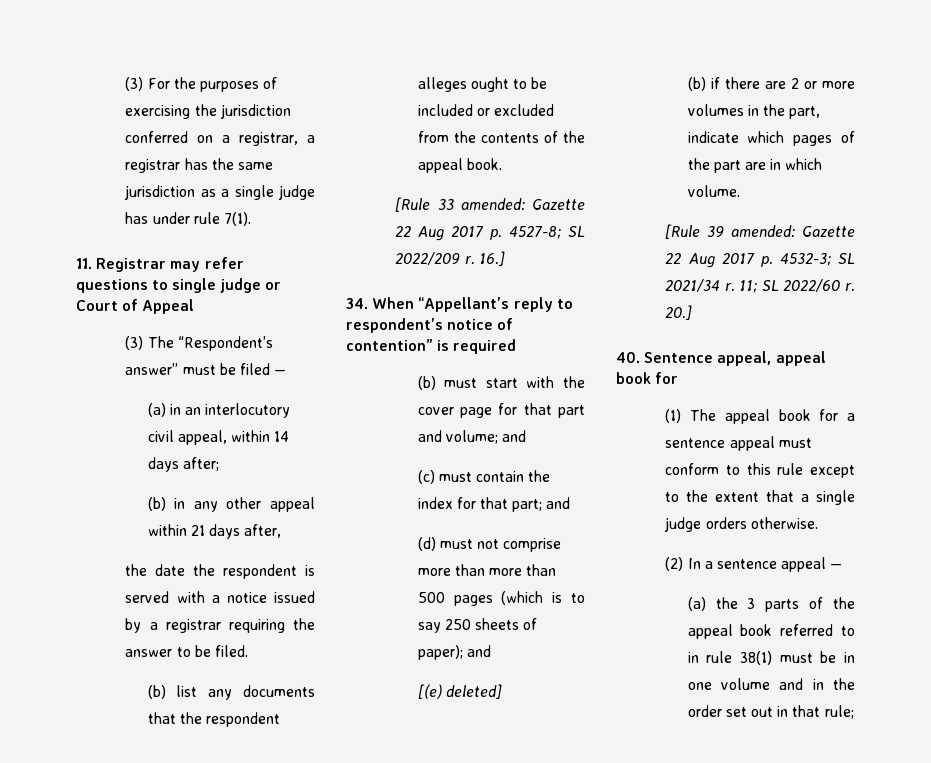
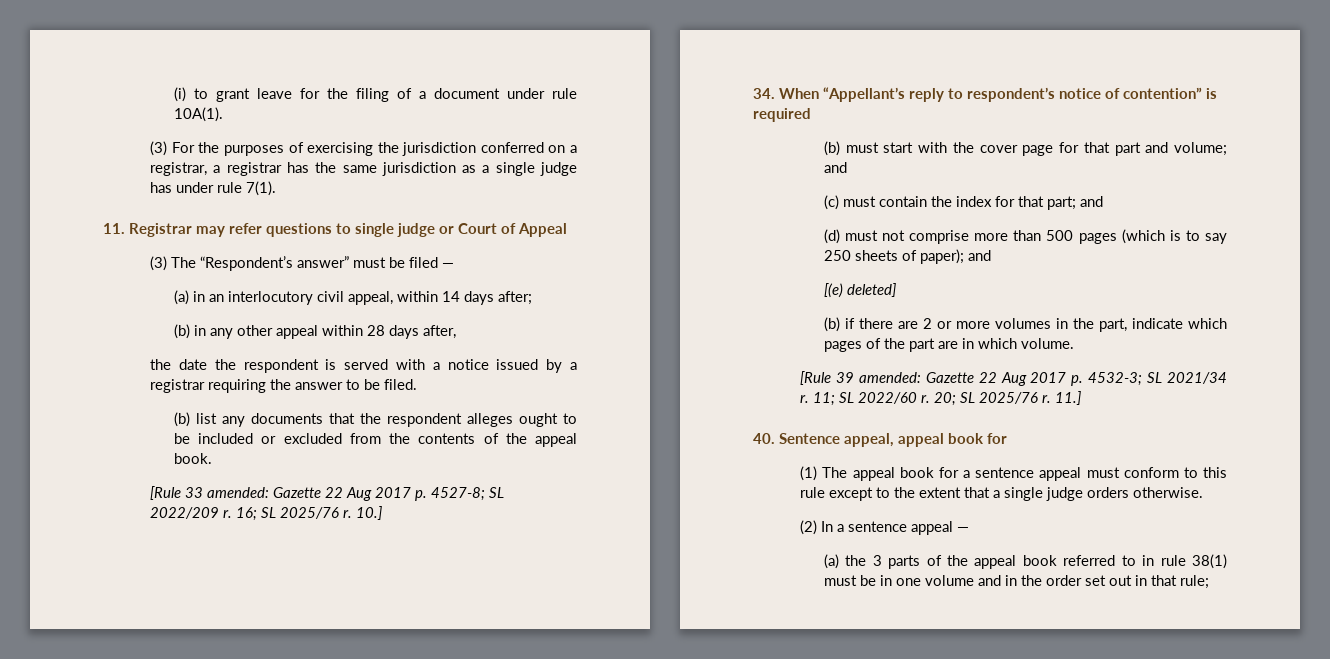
(125, 84) none -> [173,87,577,102] [173,107,223,122] (i) to grant leave for the filing of a document under rule 10A(1). //
[190,525,205,536] 21 -> [366,325,385,336] 28
[478,251,505,266] 16.] -> [236,506,383,521] 16; SL 2025/76 r. 10.]
[489,564,557,576] more than -> (1042, 235) none
[665,305,693,320] 20.] -> [934,391,1082,406] 20; SL 2025/76 r. 11.]

